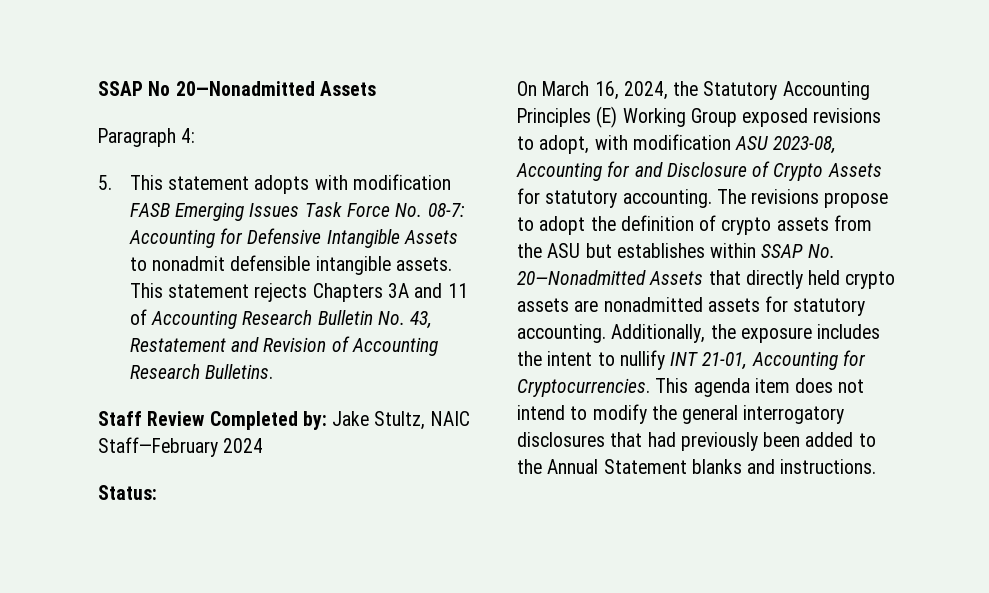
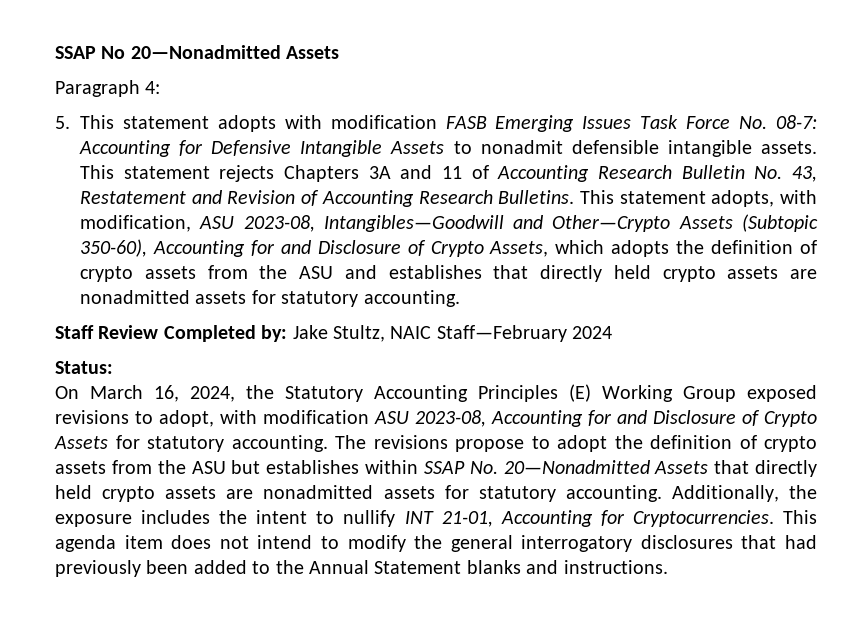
(274, 371) none -> [579,190,818,207] [80,214,818,232] [80,239,817,257] [80,265,817,282] [80,290,460,307] This statement adopts, with modification, ASU 2023-08, Intangibles—Goodwill and Other—Crypto Assets (Subtopic 350-60), Accounting for and Disclosure of Crypto Assets, which adopts the definition of crypto assets from the ASU and establishes that directly held crypto assets are nonadmitted assets for statutory accounting.

